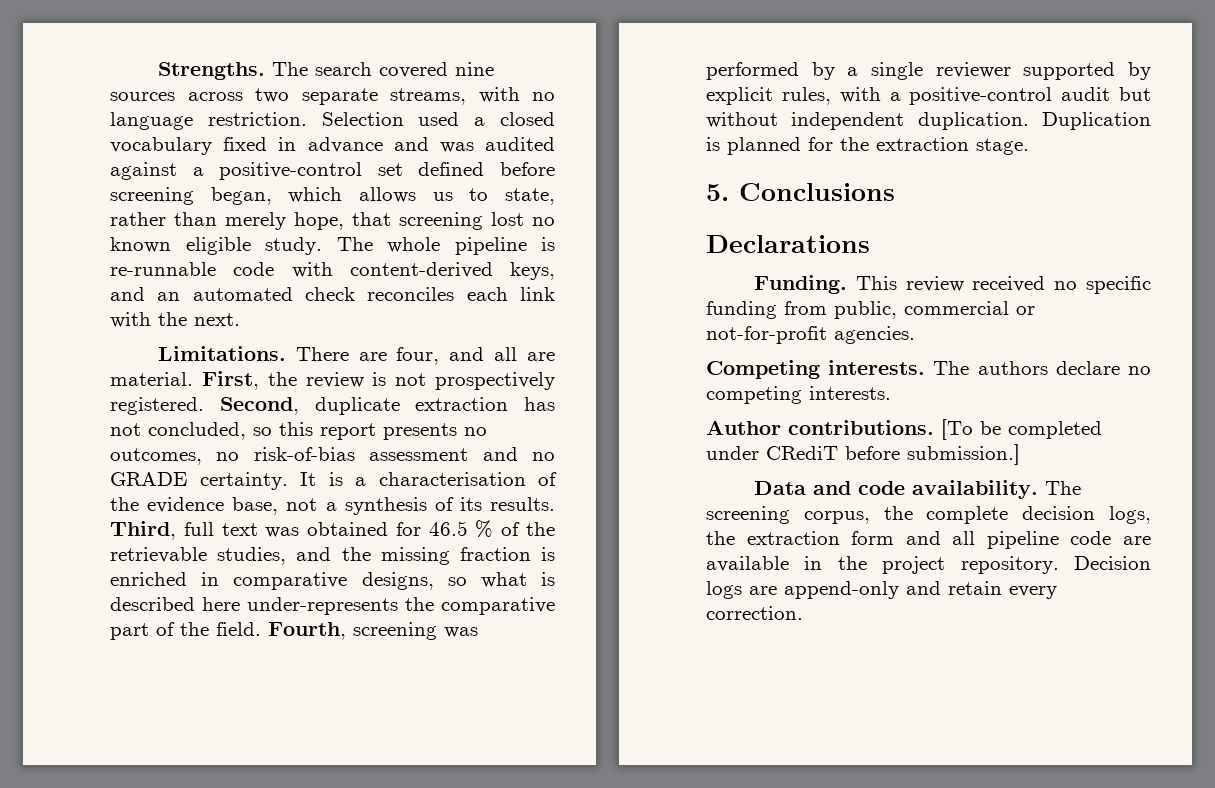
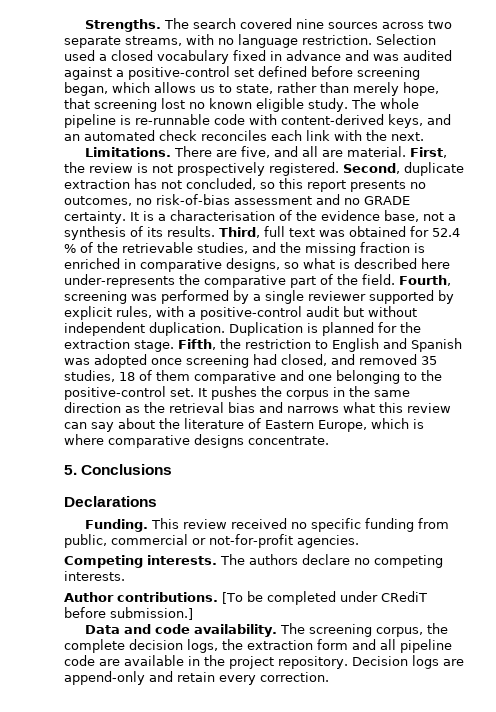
[396,347,440,365] four, -> [241,146,271,158] five,
[428,521,468,536] 46.5 -> [432,228,460,237] 52.4
(1029, 146) none -> [178,338,462,352] [64,354,437,368] [64,370,442,384] [64,386,410,400] [64,402,451,413] [64,418,424,432] [64,434,329,448] Fifth, the restriction to English and Spanish was adopted once screening had closed, and removed 35 studies, 18 of them comparative and one belonging to the positive-control set. It pushes the corpus in the same direction as the retrieval bias and narrows what this review can say about the literature of Eastern Europe, which is where comparative designs concentrate.

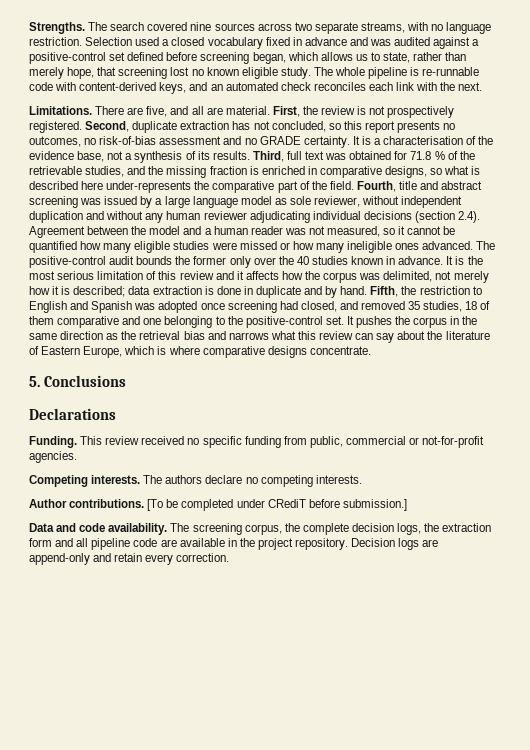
[432,228,460,237] 52.4 -> [410,151,432,160] 71.8
(451, 280) none -> [399,181,483,190] title and abstract
[161,290,229,304] performed -> [104,196,138,205] issued
[265,290,454,304] [64,306,417,320] [64,322,421,336] [64,339,174,352] single reviewer supported by explicit rules, with a positive-control audit but without independent duplication. Duplication is planned for the extraction stage. -> [164,196,463,208] [29,211,481,223] [29,226,456,238] [29,241,496,253] [29,256,483,268] [29,271,489,283] [29,286,368,298] large language model as sole reviewer, without independent duplication and without any human reviewer adjudicating individual decisions (section 2.4). Agreement between the model and a human reader was not measured, so it cannot be quantified how many eligible studies were missed or how many ineligible ones advanced. The positive-control audit bounds the former only over the 40 studies known in advance. It is the most serious limitation of this review and it affects how the corpus was delimited, not merely how it is described; data extraction is done in duplicate and by hand.

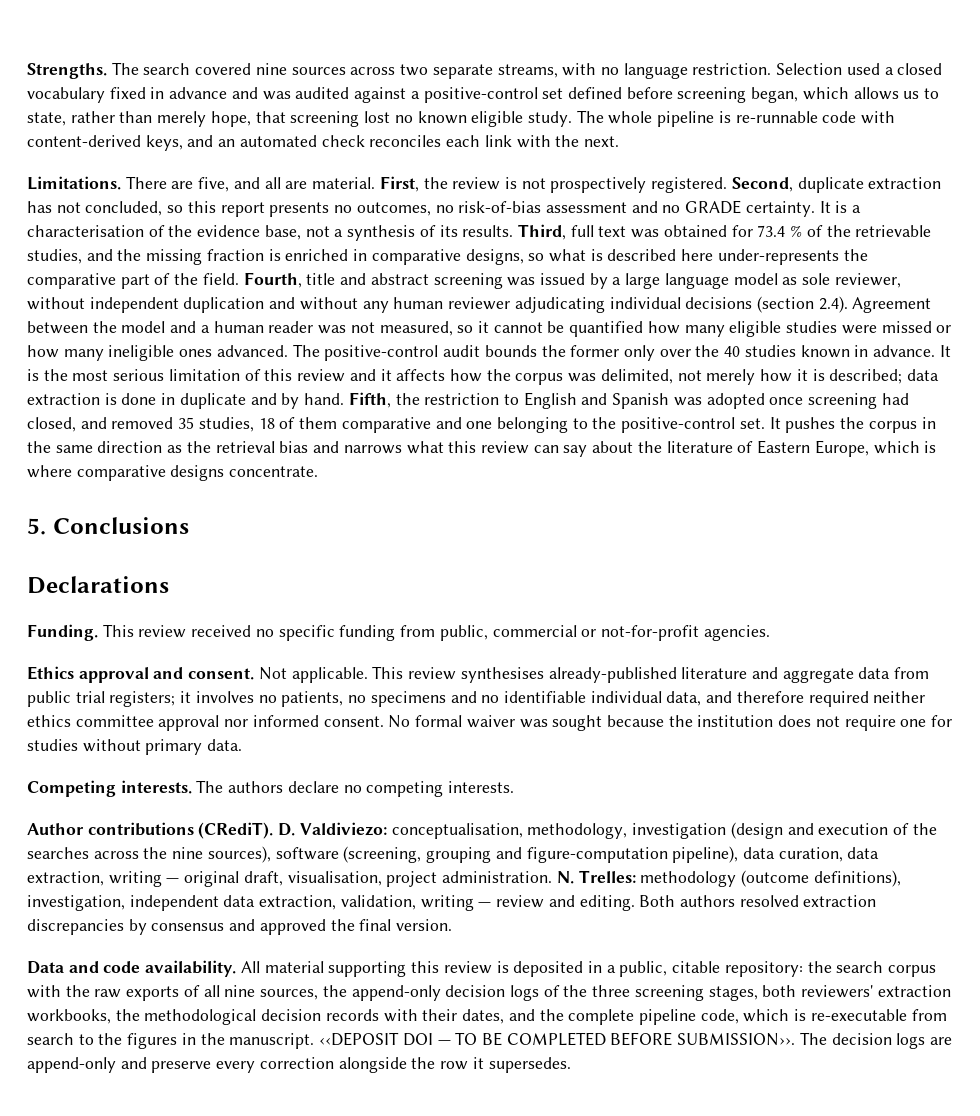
[410,151,432,160] 71.8 -> [757,225,786,237] 73.4
(77, 457) none -> [27,666,930,683] [27,691,926,707] [27,715,953,731] [27,739,243,755] // Ethics approval and consent. Not applicable. This review synthesises already-published literature and aggregate data from public trial registers; it involves no patients, no specimens and no identifiable individual data, and therefore required neither ethics committee approval nor informed consent. No formal waiver was sought because the institution does not require one for studies without primary data.
[69,499,407,511] [29,523,492,535] [29,538,439,550] [29,553,230,565] contributions. [To be completed under CRediT before submission.] // Data and code availability. The screening corpus, the complete decision logs, the extraction form and all pipeline code are available in the project repository. Decision logs are append-only and retain every correction. -> [87,822,937,839] [27,846,880,863] [27,870,901,887] [27,895,877,911] [27,919,453,935] [27,960,937,977] [27,985,951,1001] [27,1009,947,1025] [27,1032,953,1049] [27,1057,571,1073] contributions (CRediT). D. Valdiviezo: conceptualisation, methodology, investigation (design and execution of the searches across the nine sources), software (screening, grouping and figure-computation pipeline), data curation, data extraction, writing — original draft, visualisation, project administration. N. Trelles: methodology (outcome definitions), investigation, independent data extraction, validation, writing — review and editing. Both authors resolved extraction discrepancies by consensus and approved the final version. // Data and code availability. All material supporting this review is deposited in a public, citable repository: the search corpus with the raw exports of all nine sources, the append-only decision logs of the three screening stages, both reviewers' extraction workbooks, the methodological decision records with their dates, and the complete pipeline code, which is re-executable from search to the figures in the manuscript. ‹‹DEPOSIT DOI — TO BE COMPLETED BEFORE SUBMISSION››. The decision logs are append-only and preserve every correction alongside the row it supersedes.

